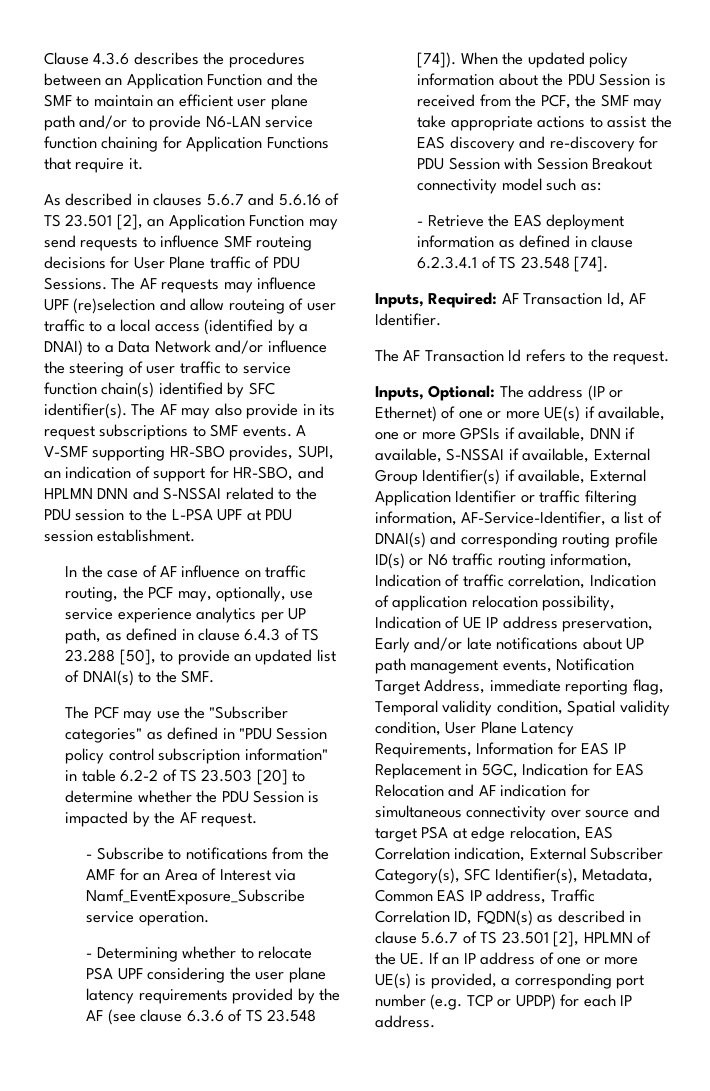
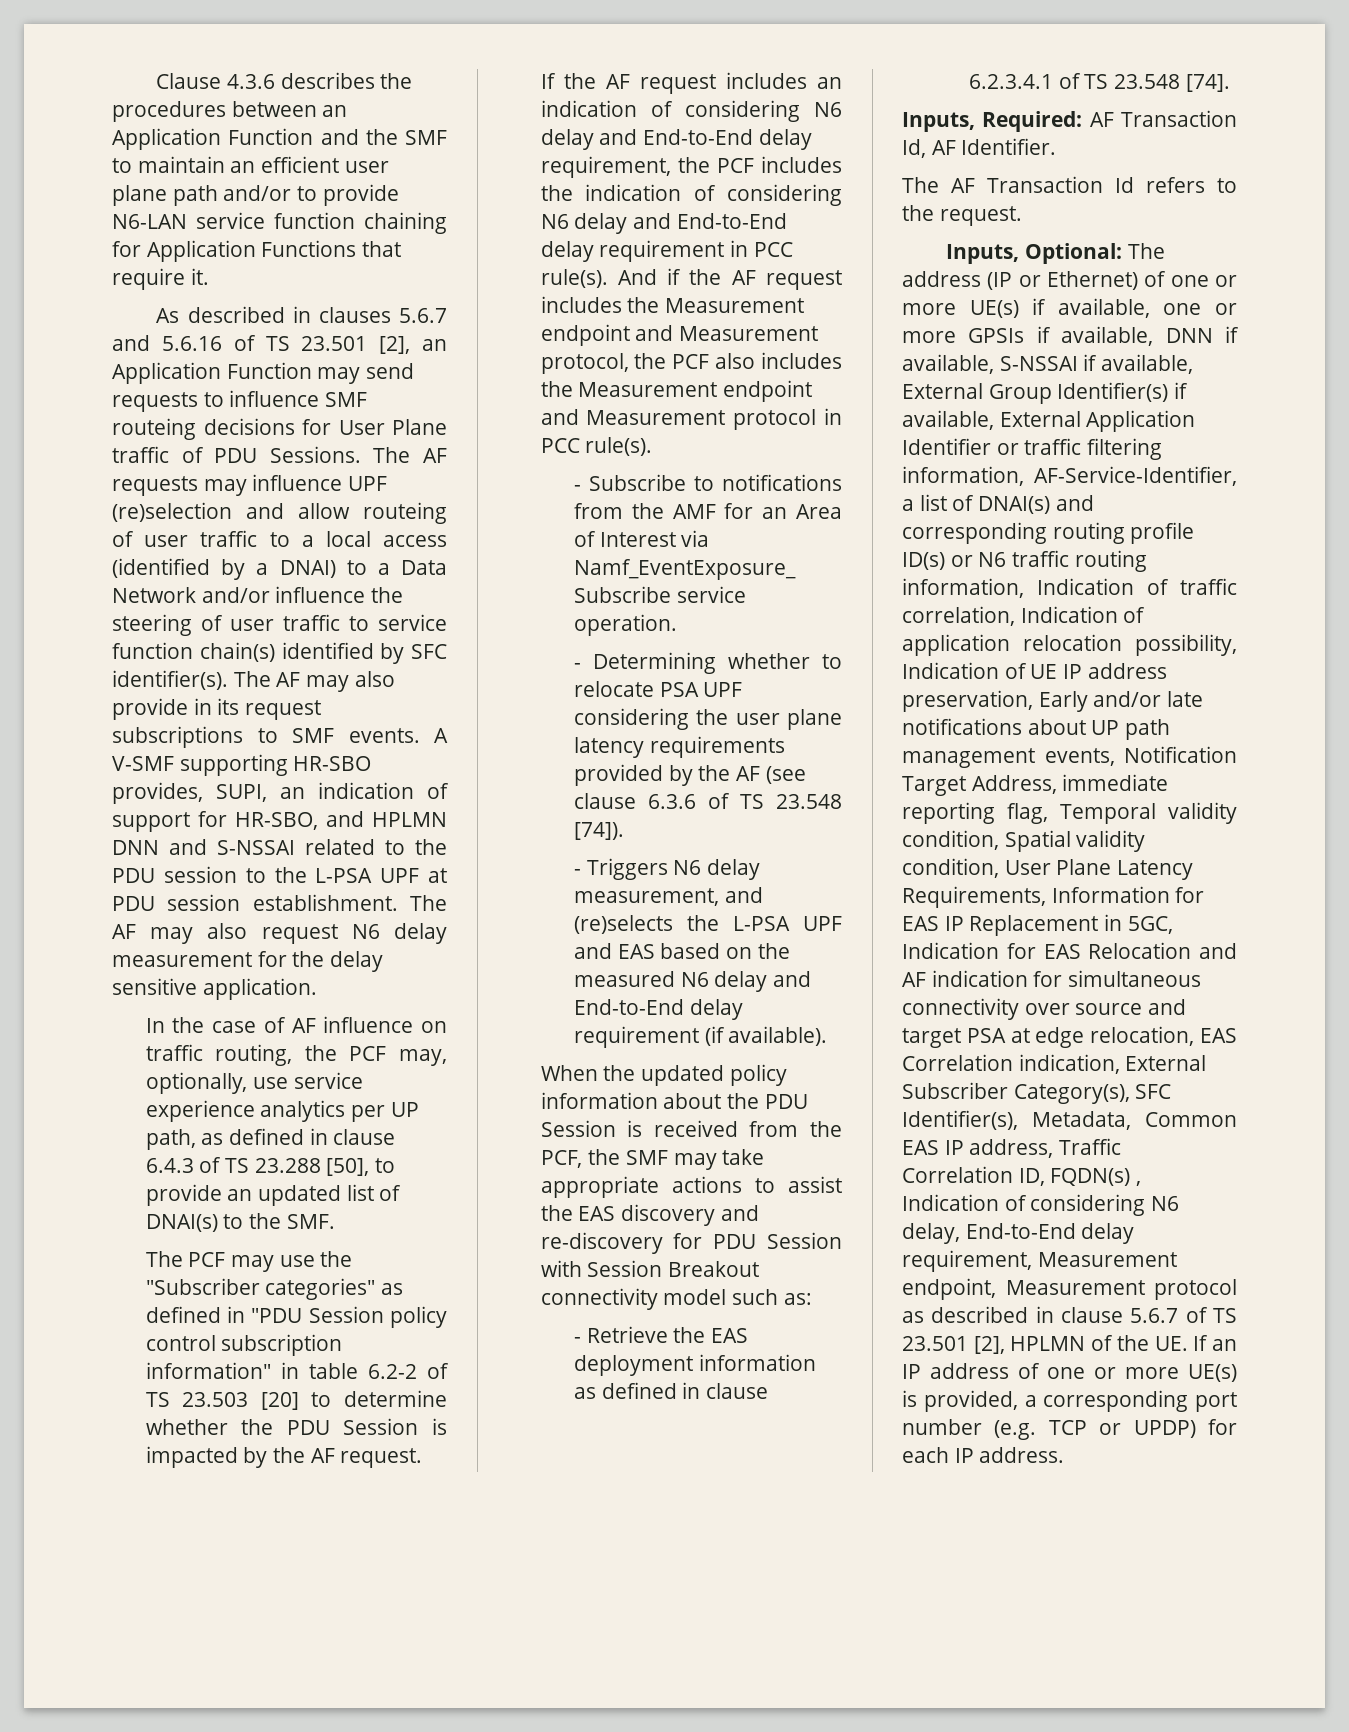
(196, 535) none -> [410,895,447,911] [112,923,447,944] [112,951,384,972] [112,978,317,1000] The AF may also request N6 delay measurement for the delay sensitive application.
(257, 820) none -> [540,72,842,94] [540,100,842,122] [540,129,812,150] [540,156,842,178] [540,184,842,206] [540,213,787,234] [540,240,793,262] [540,268,842,290] [540,296,804,313] [540,324,818,346] [540,352,842,374] [540,380,812,402] [540,408,842,430] [540,437,653,456] // If the AF request includes an indication of considering N6 delay and End-to-End delay requirement, the PCF includes the indication of considering N6 delay and End-to-End delay requirement in PCC rule(s). And if the AF request includes the Measurement endpoint and Measurement protocol, the PCF also includes the Measurement endpoint and Measurement protocol in PCC rule(s).
(457, 60) none -> [574,858,761,880] [574,887,763,906] [574,915,842,934] [574,943,790,959] [574,971,812,992] [574,999,743,1020] [574,1026,828,1048] // - Triggers N6 delay measurement, and (re)selects the L-PSA UPF and EAS based on the measured N6 delay and End-to-End delay requirement (if available). //
(533, 918) none -> [1135,1181,1141,1186] [902,1194,1180,1216] [902,1223,1135,1244] [902,1250,1177,1272] [902,1278,1237,1300] , Indication of considering N6 delay, End-to-End delay requirement, Measurement endpoint, Measurement protocol

